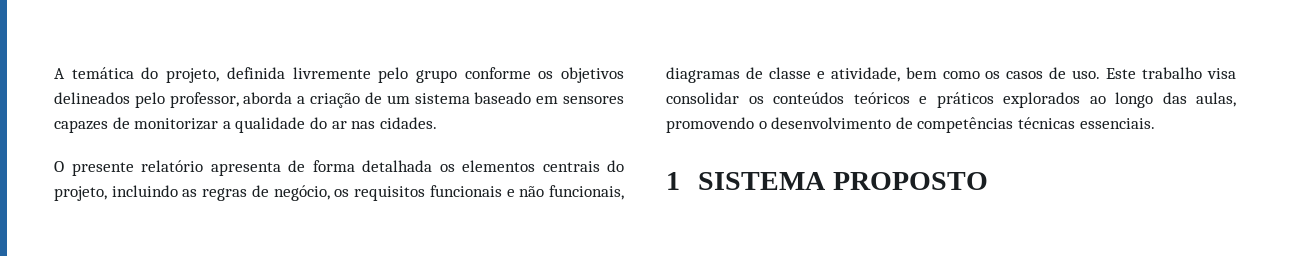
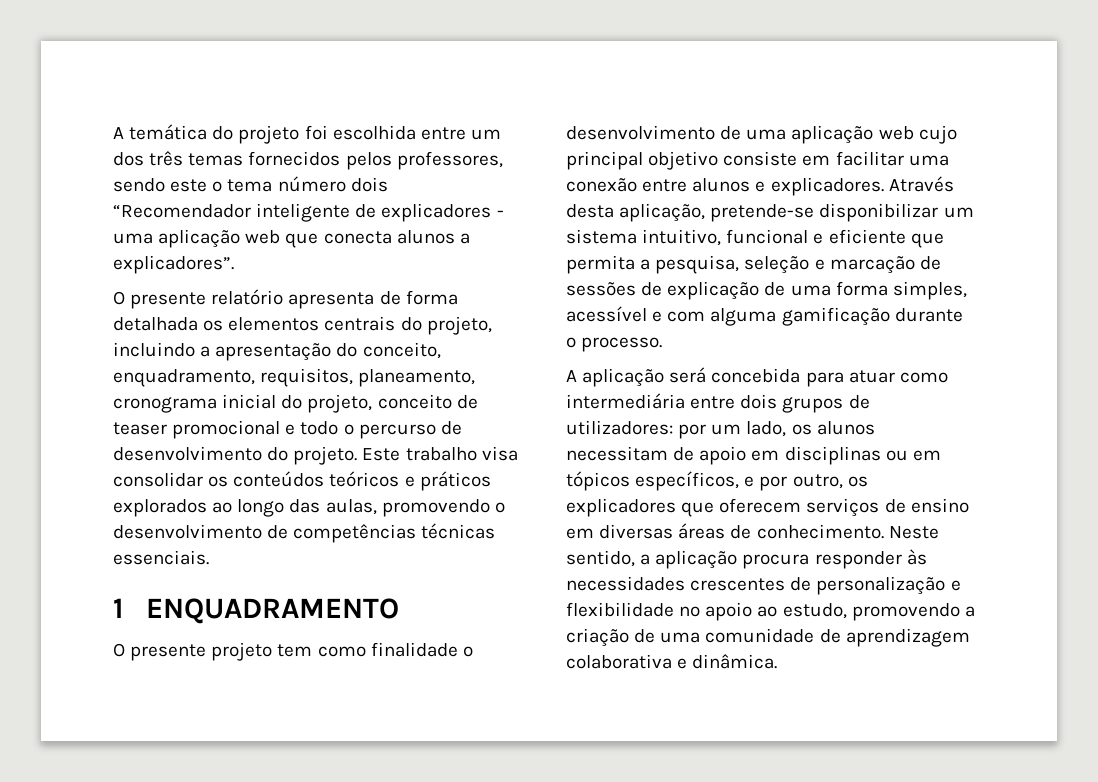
[166,67,624,83] [54,92,624,108] [54,117,437,133] projeto, definida livremente pelo grupo conforme os objetivos delineados pelo professor, aborda a criação de um sistema baseado em sensores capazes de monitorizar a qualidade do ar nas cidades. -> [238,125,501,144] [113,151,503,170] [113,176,388,192] [113,203,504,222] [113,229,470,248] [113,255,234,274] projeto foi escolhida entre um dos três temas fornecidos pelos professores, sendo este o tema número dois “Recomendador inteligente de explicadores - uma aplicação web que conecta alunos a explicadores”.
[182,185,625,201] [666,67,1101,83] as regras de negócio, os requisitos funcionais e não funcionais, diagramas de classe e atividade, bem como os casos de uso. -> [200,342,441,361] [113,368,476,387] [113,394,478,413] [113,420,462,439] [113,446,358,465] a apresentação do conceito, enquadramento, requisitos, planeamento, cronograma inicial do projeto, conceito de teaser promocional e todo o percurso de desenvolvimento do projeto.
[698,172,988,190] SISTEMA PROPOSTO -> [146,598,400,624] [113,642,473,661] [566,125,957,144] [566,151,949,170] [566,176,954,196] [566,203,974,222] [566,229,944,248] [566,255,941,274] [566,281,967,300] [566,306,963,326] [566,337,663,352] [566,367,948,387] [566,393,870,413] [566,420,875,439] [566,446,941,465] [566,471,868,491] [566,498,969,517] [566,523,939,539] [566,549,927,569] [566,576,961,595] [566,602,975,621] [566,628,970,647] [566,654,778,669] ENQUADRAMENTO // O presente projeto tem como finalidade o desenvolvimento de uma aplicação web cujo principal objetivo consiste em facilitar uma conexão entre alunos e explicadores. Através desta aplicação, pretende-se disponibilizar um sistema intuitivo, funcional e eficiente que permita a pesquisa, seleção e marcação de sessões de explicação de uma forma simples, acessível e com alguma gamificação durante o processo. // A aplicação será concebida para atuar como intermediária entre dois grupos de utilizadores: por um lado, os alunos necessitam de apoio em disciplinas ou em tópicos específicos, e por outro, os explicadores que oferecem serviços de ensino em diversas áreas de conhecimento. Neste sentido, a aplicação procura responder às necessidades crescentes de personalização e flexibilidade no apoio ao estudo, promovendo a criação de uma comunidade de aprendizagem colaborativa e dinâmica.

